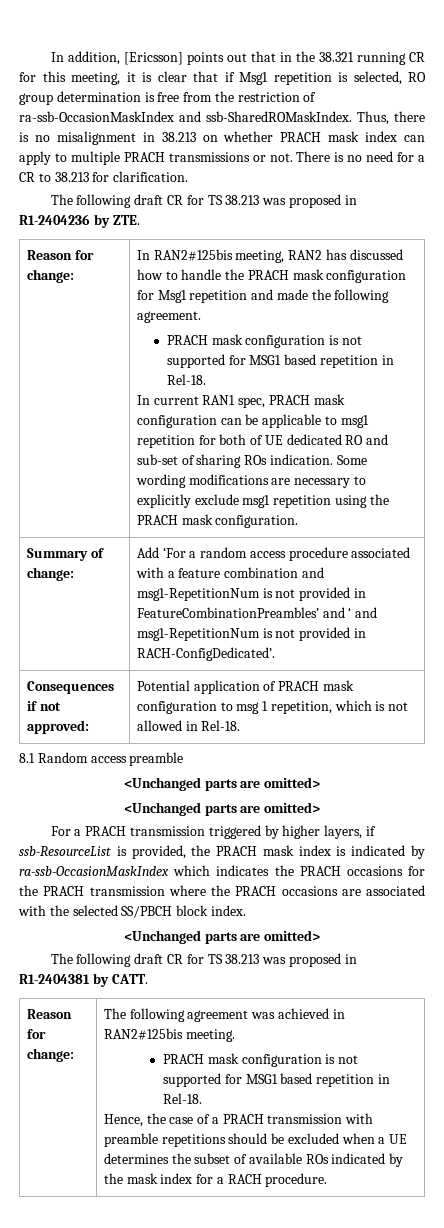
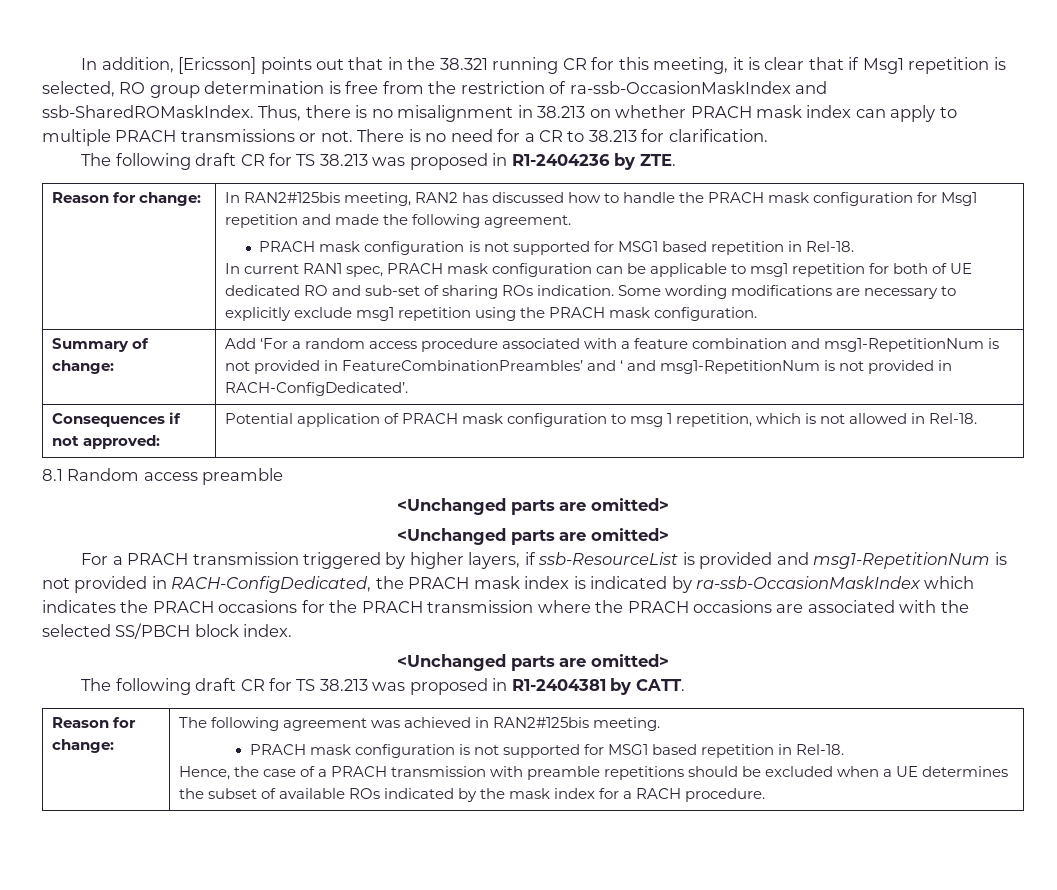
[131,845,186,859] provided, -> [699,552,1007,569] [42,576,372,593] provided and msg1-RepetitionNum is not provided in RACH-ConfigDedicated,

